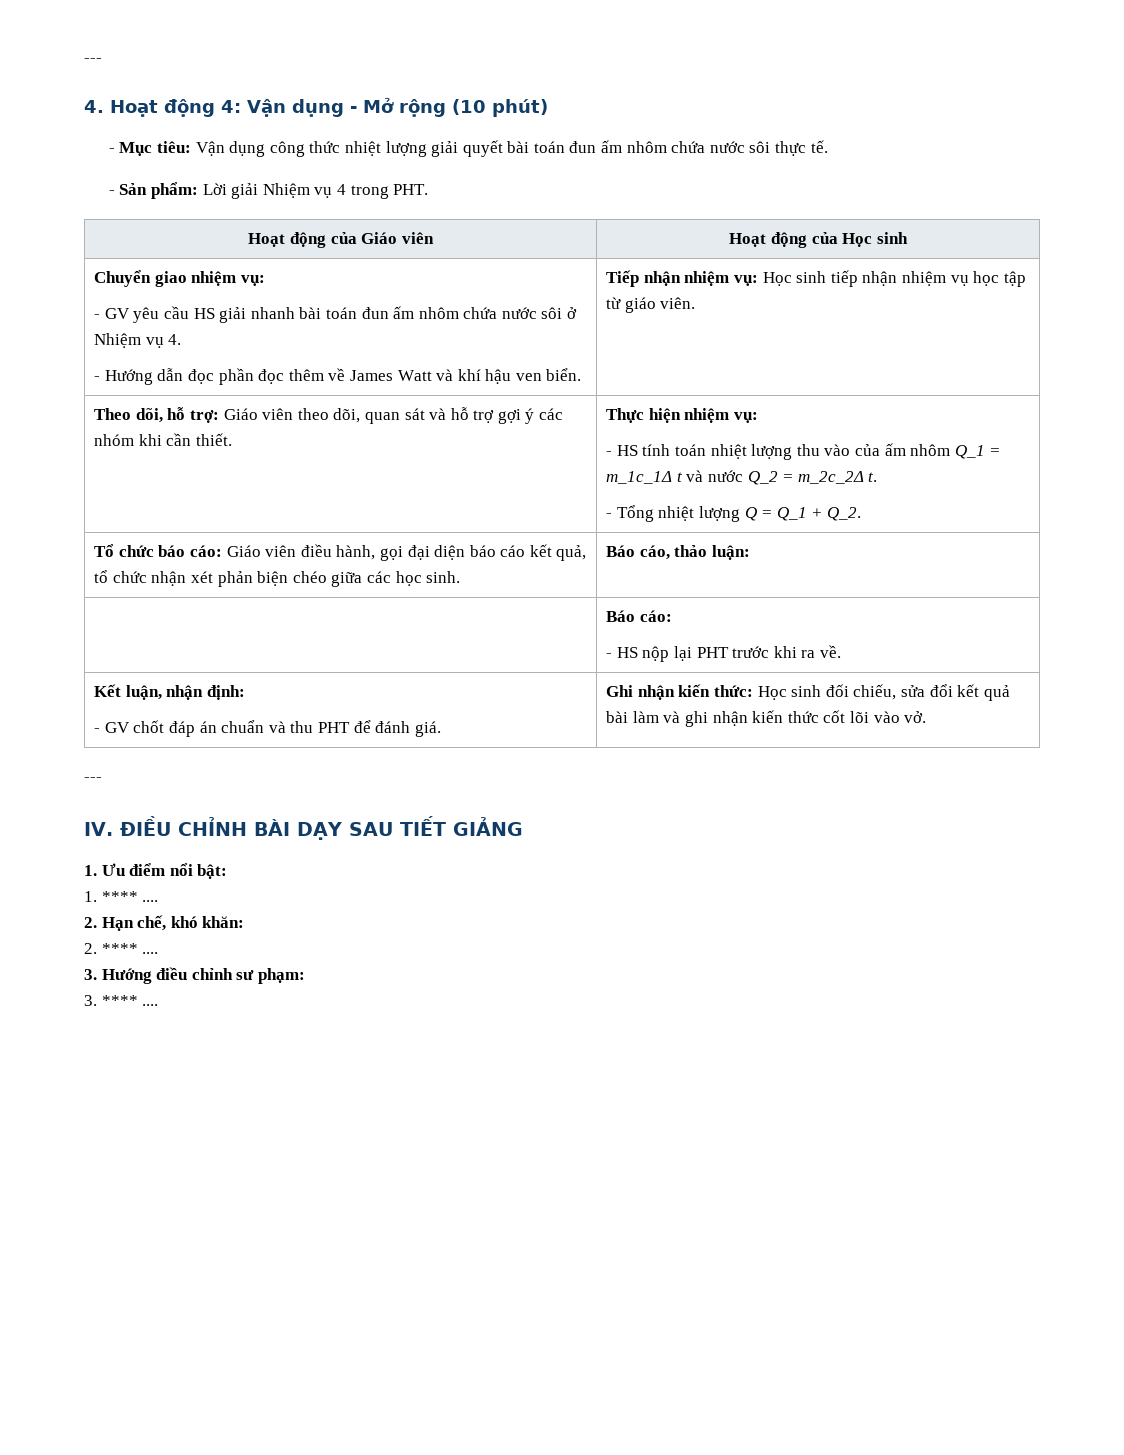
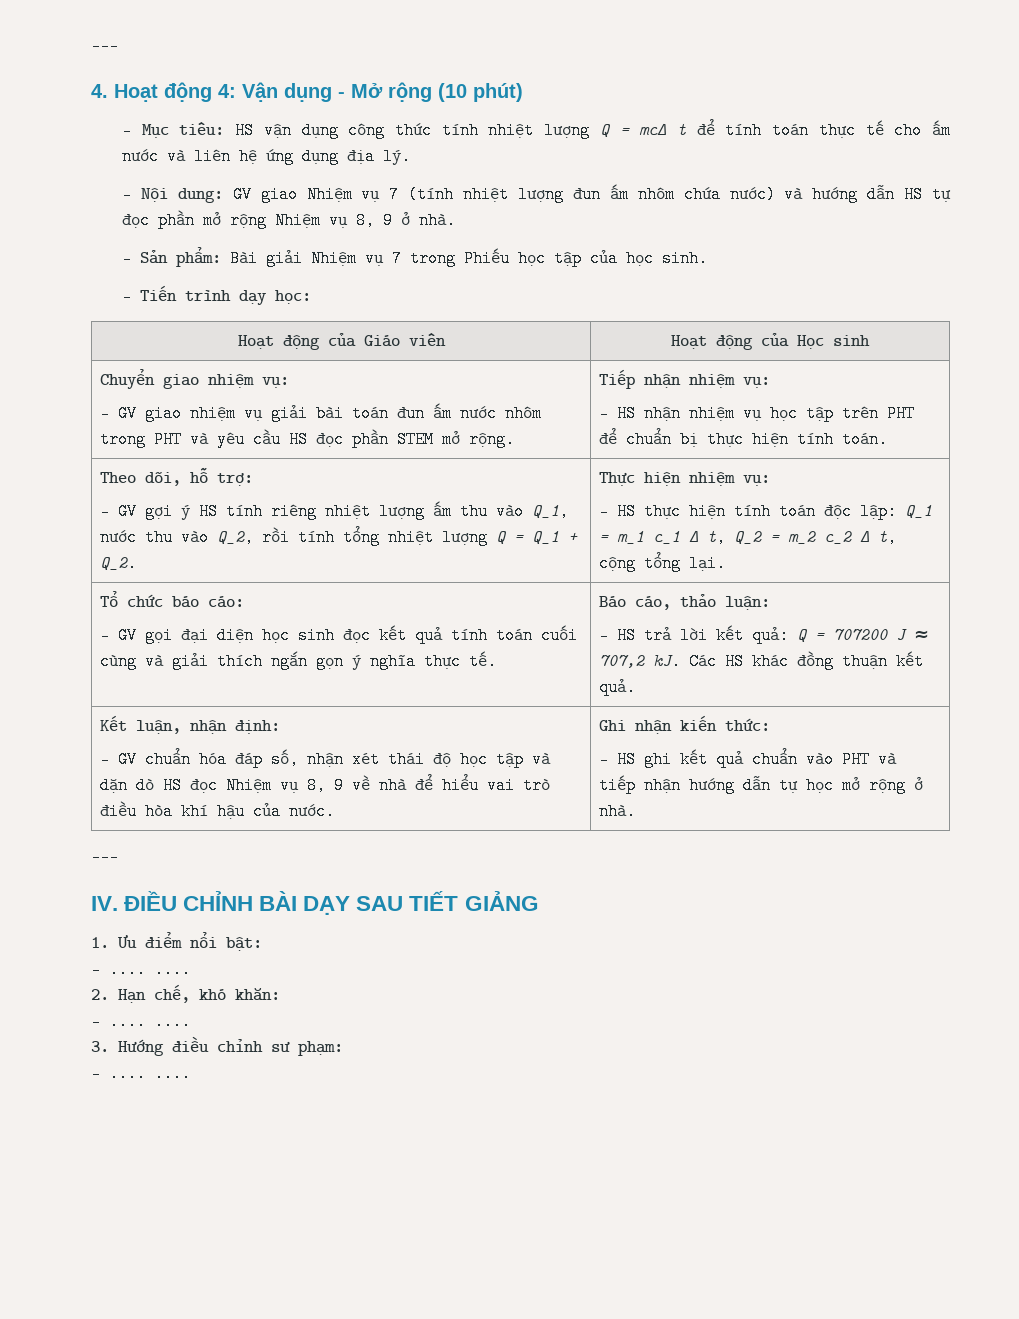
[195,141,225,156] Vận -> [235,122,292,139] HS vận
[344,140,828,157] nhiệt lượng giải quyết bài toán đun ấm nhôm chứa nước sôi thực tế. -> [441,119,951,139] [122,148,412,165] [122,184,952,203] [122,210,457,229] tính nhiệt lượng Q = mcΔ t để tính toán thực tế cho ấm nước và liên hệ ứng dụng địa lý. // - Nội dung: GV giao Nhiệm vụ 7 (tính nhiệt lượng đun ấm nhôm chứa nước) và hướng dẫn HS tự đọc phần mở rộng Nhiệm vụ 8, 9 ở nhà.
[202,183,227,195] Lời -> [230,250,259,267] Bài
[336,184,429,199] 4 trong PHT. -> [392,248,709,267] [122,285,312,305] 7 trong Phiếu học tập của học sinh. // - Tiến trình dạy học:
[133,306,578,323] [94,333,182,348] [94,368,582,385] yêu cầu HS giải nhanh bài toán đun ấm nhôm chứa nước sôi ở Nhiệm vụ 4. // - Hướng dẫn đọc phần đọc thêm về James Watt và khí hậu ven biển. -> [145,403,543,422] [100,429,516,448] giao nhiệm vụ giải bài toán đun ấm nước nhôm trong PHT và yêu cầu HS đọc phần STEM mở rộng.
[762,270,858,287] Học sinh tiếp -> [599,405,637,422] // - HS
[606,297,696,313] [94,407,564,424] [94,433,232,446] từ giáo viên. // Theo dõi, hỗ trợ: Giáo viên theo dõi, quan sát và hỗ trợ gợi ý các nhóm khi cần thiết. -> [842,405,916,422] [599,428,889,448] [100,467,254,486] [100,501,570,520] [100,526,579,546] [100,555,138,572] trên PHT để chuẩn bị thực hiện tính toán. // Theo dõi, hỗ trợ: // - GV gợi ý HS tính riêng nhiệt lượng ấm thu vào Q_1, nước thu vào Q_2, rồi tính tổng nhiệt lượng Q = Q_1 + Q_2.
[642,443,1001,460] [606,470,878,485] [606,505,861,522] [94,544,587,561] [94,570,461,587] tính toán nhiệt lượng thu vào của ấm nhôm Q_1 = m_1c_1Δ t và nước Q_2 = m_2c_2Δ t. // - Tổng nhiệt lượng Q = Q_1 + Q_2. // Tổ chức báo cáo: Giáo viên điều hành, gọi đại diện báo cáo kết quả, tổ chức nhận xét phản biện chéo giữa các học sinh. -> [644,503,933,520] [599,529,898,546] [599,552,727,572] [100,591,245,608] [100,625,579,644] [100,651,498,670] thực hiện tính toán độc lập: Q_1 = m_1 c_1 Δ t, Q_2 = m_2 c_2 Δ t, cộng tổng lại. // Tổ chức báo cáo: // - GV gọi đại diện học sinh đọc kết quả tính toán cuối cùng và giải thích ngắn gọn ý nghĩa thực tế.
[606,610,672,622] [606,645,841,662] // | Báo cáo: // - HS nộp lại PHT trước khi ra về. -> [599,625,930,644] [599,651,925,670] [599,679,637,696] // - HS trả lời kết quả: Q = 707200 J ≈ 707,2 kJ. Các HS khác đồng thuận kết quả.
[133,720,441,737] [606,684,1010,701] [606,710,927,727] chốt đáp án chuẩn và thu PHT để đánh giá. | Ghi nhận kiến thức: Học sinh đối chiếu, sửa đổi kết quả bài làm và ghi nhận kiến thức cốt lõi vào vở. -> [145,748,552,768] [100,774,551,794] [100,801,336,820] [599,715,771,734] [599,748,898,768] [599,775,924,794] [599,803,637,820] chuẩn hóa đáp số, nhận xét thái độ học tập và dặn dò HS đọc Nhiệm vụ 8, 9 về nhà để hiểu vai trò điều hòa khí hậu của nước. | Ghi nhận kiến thức: // - HS ghi kết quả chuẩn vào PHT và tiếp nhận hướng dẫn tự học mở rộng ở nhà.
[84,891,138,902] 1. **** -> [91,961,146,978] - ....
[84,943,138,954] 2. **** -> [91,1013,146,1030] - ....
[84,995,138,1006] 3. **** -> [91,1065,146,1082] - ....

